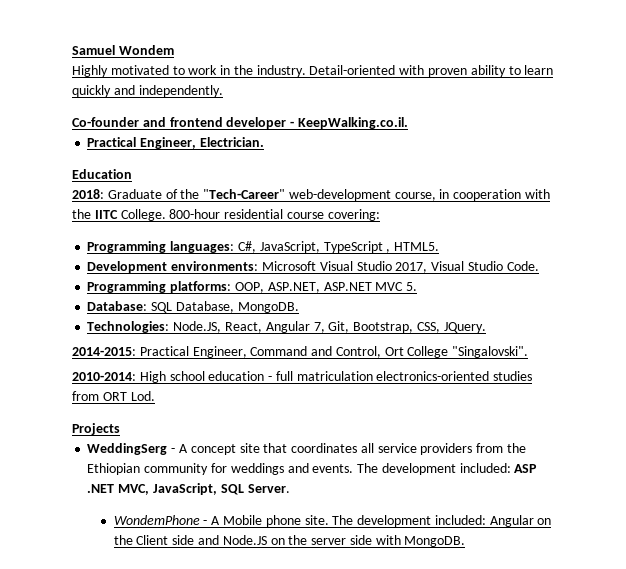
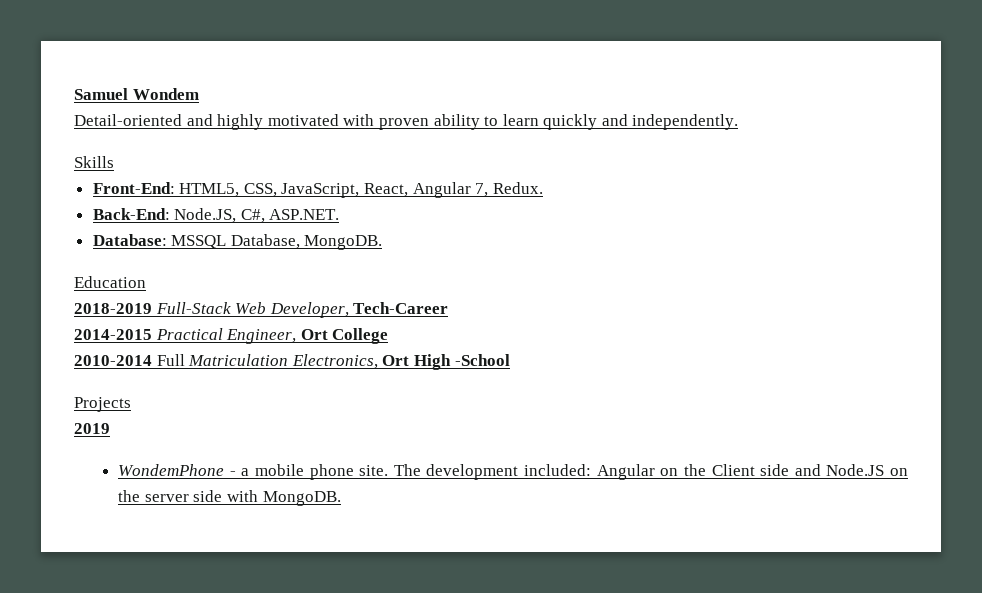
[72,65,396,77] Highly motivated to work in the industry. Detail-oriented -> [74,114,339,130] Detail-oriented and highly motivated
[72,117,408,129] [87,137,264,149] [72,169,132,179] [72,189,551,201] [72,209,380,221] [87,241,440,253] [87,261,539,273] [87,281,418,293] [87,301,299,313] [87,321,486,333] [72,346,529,358] [72,371,533,383] [72,391,155,401] [72,423,120,435] [87,443,526,455] [87,463,538,475] [87,483,290,495] Co-founder and frontend developer - KeepWalking.co.il. // Practical Engineer, Electrician. // Education // 2018: Graduate of the "Tech-Career" web-development course, in cooperation with the IITC College. 800-hour residential course covering: // Programming languages: C#, JavaScript, TypeScript , HTML5. // Development environments: Microsoft Visual Studio 2017, Visual Studio Code. // Programming platforms: OOP, ASP.NET, ASP.NET MVC 5. // Database: SQL Database, MongoDB. // Technologies: Node.JS, React, Angular 7, Git, Bootstrap, CSS, JQuery. // 2014-2015: Practical Engineer, Command and Control, Ort College "Singalovski". // 2010-2014: High school education - full matriculation electronics-oriented studies from ORT Lod. // Projects // WeddingSerg - A concept site that coordinates all service providers from the Ethiopian community for weddings and events. The development included: ASP .NET MVC, JavaScript, SQL Server. -> [74,156,114,168] [92,182,543,198] [92,208,340,223] [92,234,383,250] [74,276,146,288] [74,302,449,318] [74,328,389,344] [74,354,510,370] [74,397,131,412] [74,423,110,434] Skills // Front-End: HTML5, CSS, JavaScript, React, Angular 7, Redux. // Back-End: Node.JS, C#, ASP.NET. // Database: MSSQL Database, MongoDB. // Education // 2018-2019 Full-Stack Web Developer, Tech-Career // 2014-2015 Practical Engineer, Ort College // 2010-2014 Full Matriculation Electronics, Ort High -School // Projects // 2019
[211,515,263,525] A Mobile -> [241,464,305,476] a mobile

